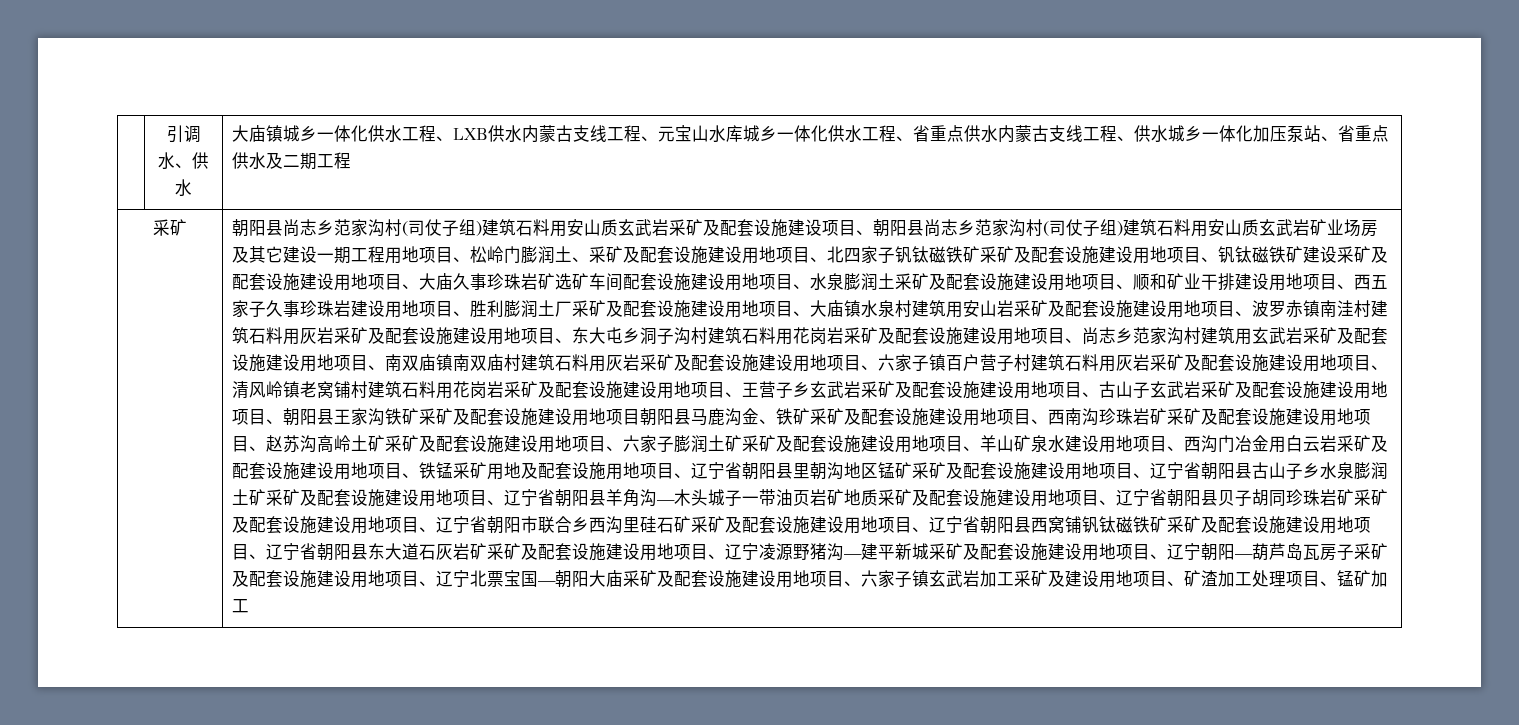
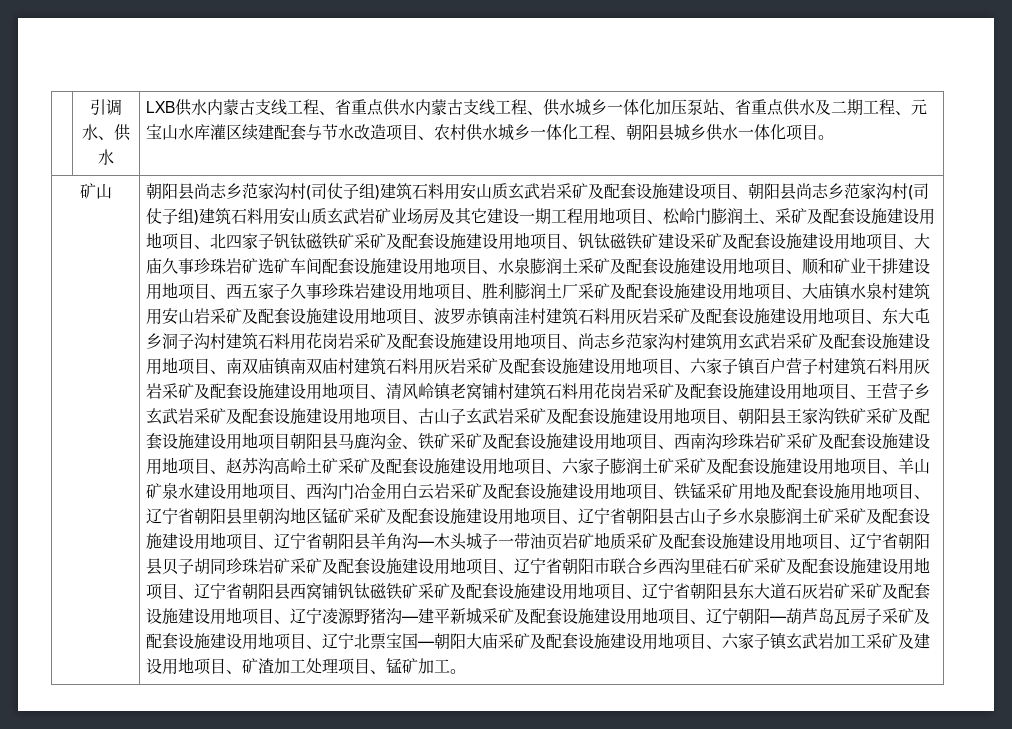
[231,125,453,142] 大庙镇城乡一体化供水工程、 -> (114, 157) none
[657,125,913,142] 元宝山水库城乡一体化供水工程、 -> (335, 113) none
[153,219,187,236] // 采矿 -> [894,99,927,115] [145,124,834,141] [79,183,112,199] 、元宝山水库灌区续建配套与节水改造项目、农村供水城乡一体化工程、朝阳县城乡供水一体化项目。 // 矿山
(249, 606) none -> [449,669,466,674] 。

